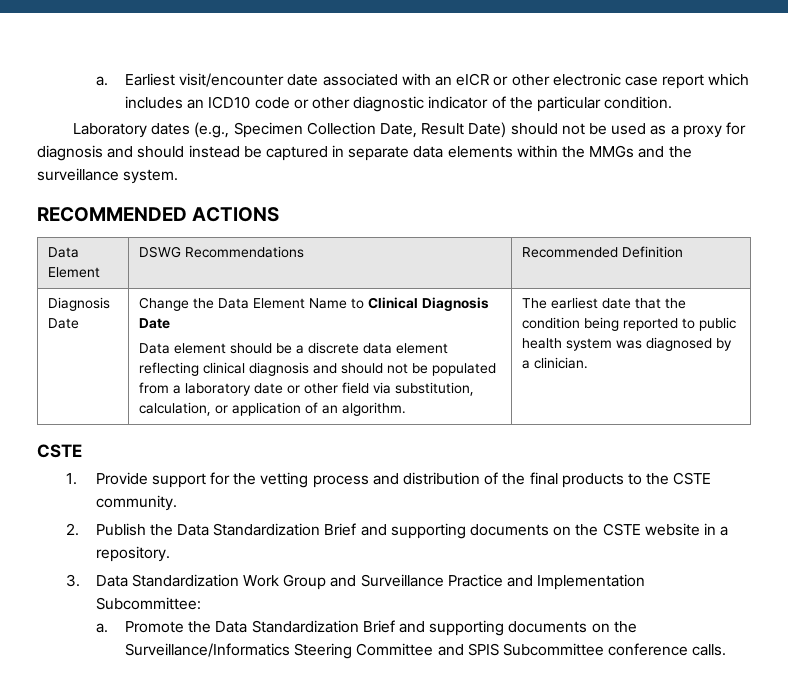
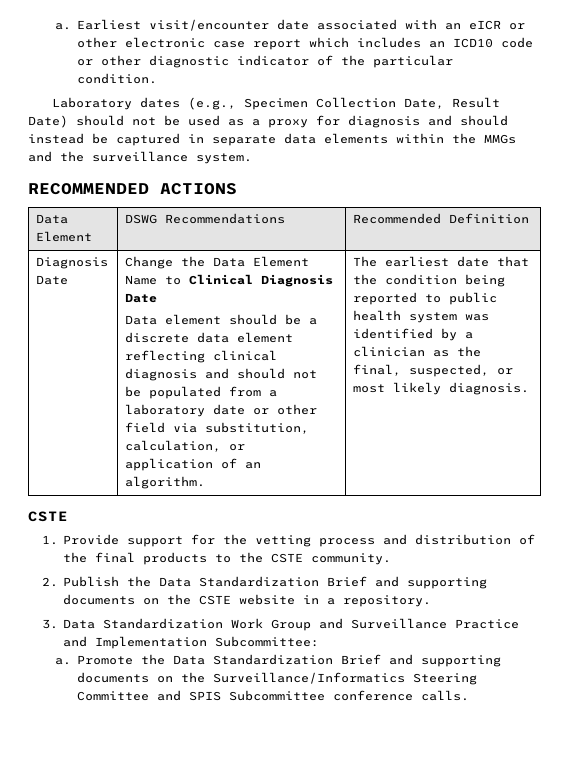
[646,337,713,351] diagnosed -> [352,328,433,339] identified
[534,357,589,369] clinician. -> [352,346,481,357] [352,364,513,377] [352,382,529,395] clinician as the final, suspected, or most likely diagnosis.

